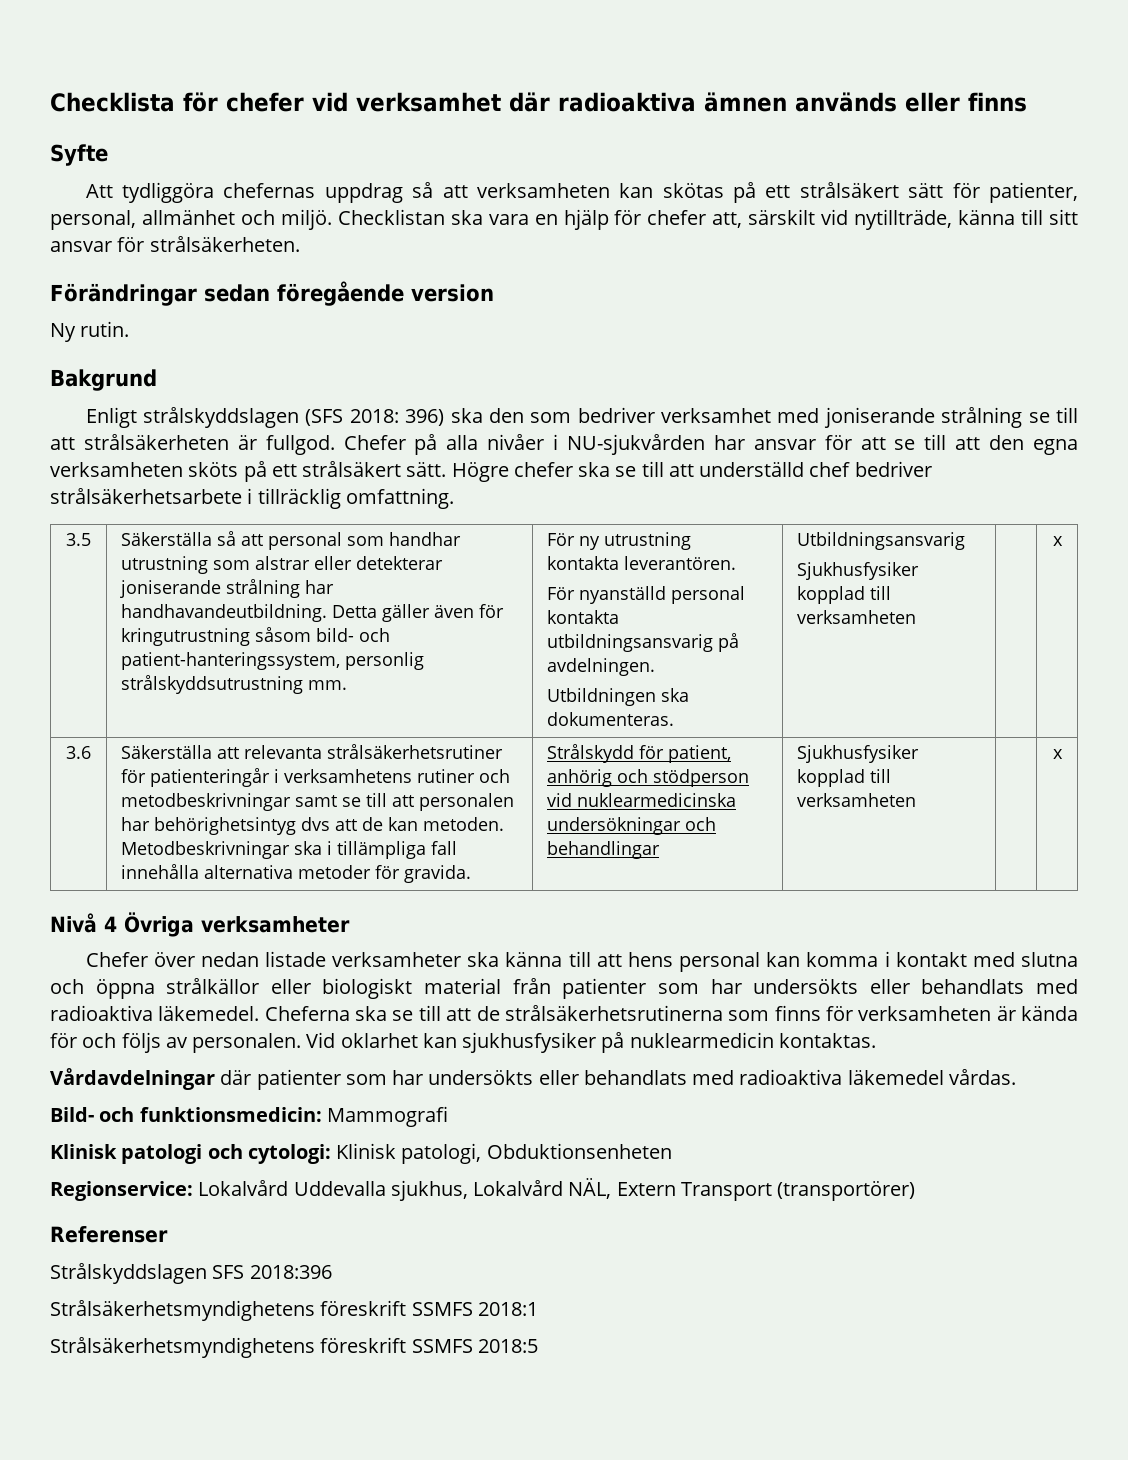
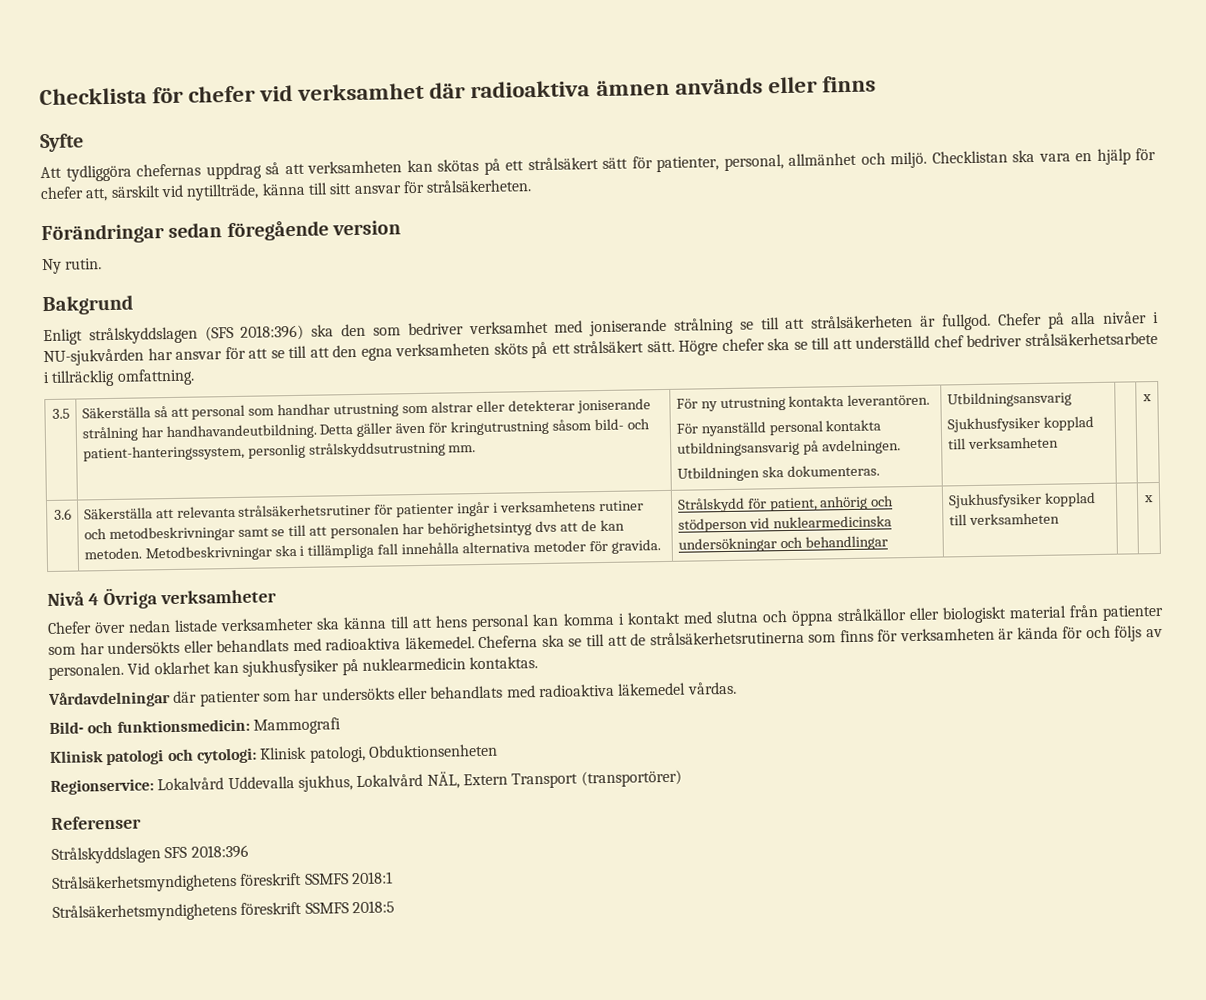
[349,409,445,426] 2018: 396) -> [240,324,305,341] 2018:396)
[150,768,271,787] patienteringår -> [396,501,491,518] patienter ingår

